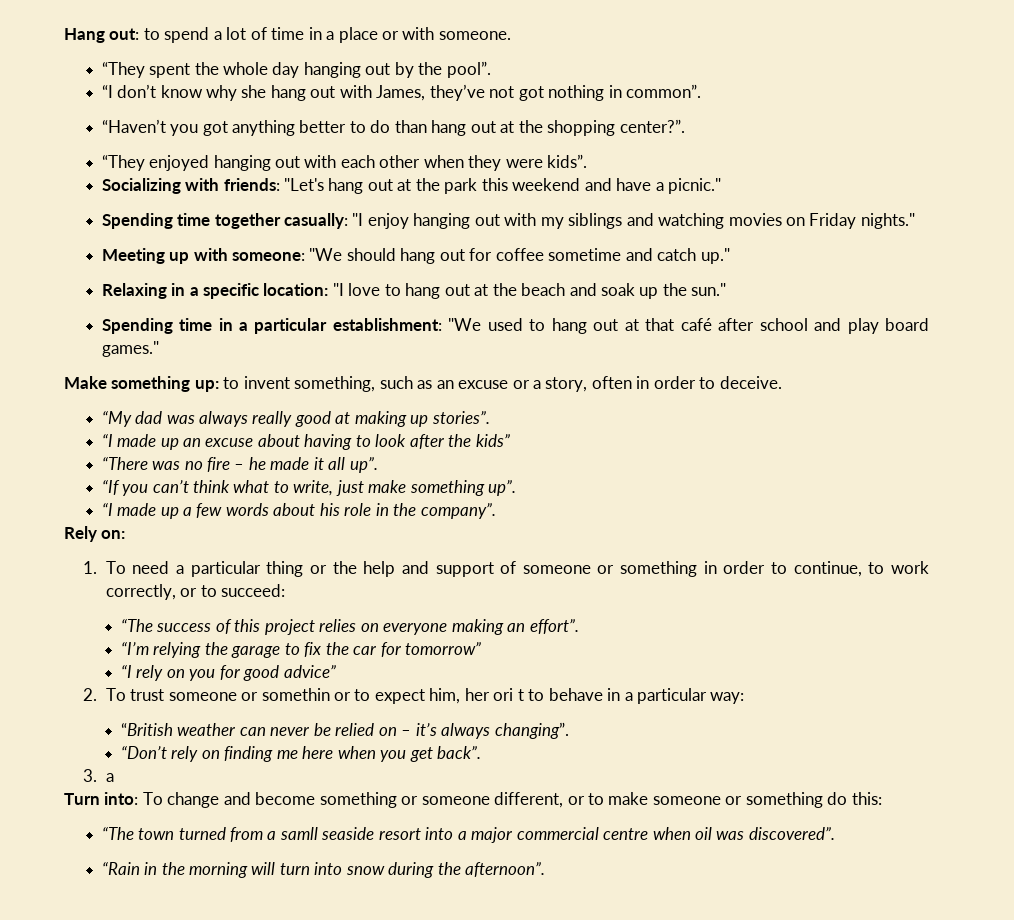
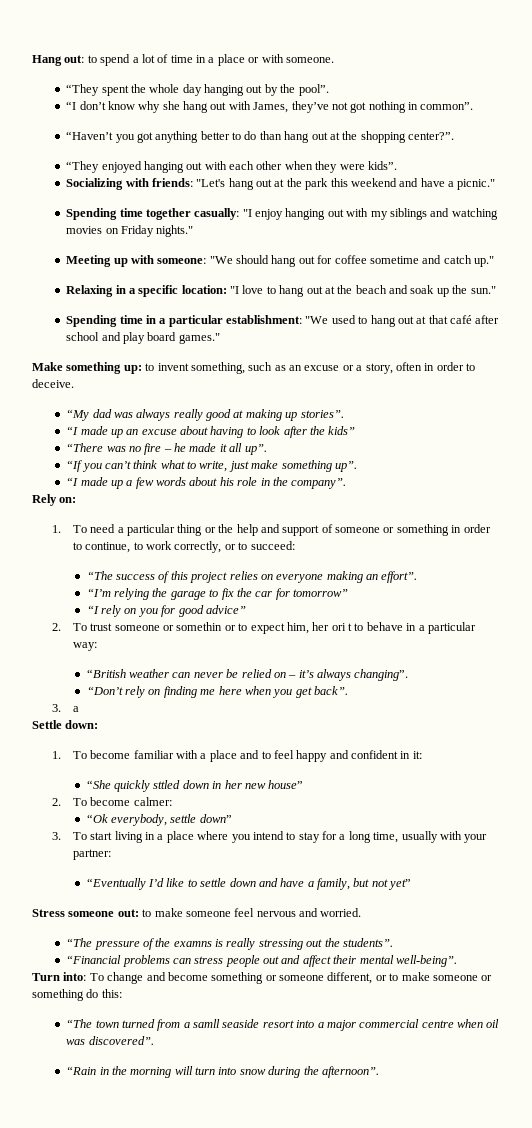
(114, 777) none -> [32,720,99,729] [52,750,422,762] [86,780,304,792] [52,797,172,806] [86,814,232,826] [52,831,488,843] [72,849,111,860] [86,878,412,890] [32,908,362,917] [66,938,393,950] [66,955,457,967] // Settle down: // 1. To become familiar with a place and to feel happy and confident in it: // “She quickly sttled down in her new house” // 2. To become calmer: // “Ok everybody, settle down” // 3. To start living in a place where you intend to stay for a long time, usually with your partner: // “Eventually I’d like to settle down and have a family, but not yet” // Stress someone out: to make someone feel nervous and worried. // “The pressure of the examns is really stressing out the students”. // “Financial problems can stress people out and affect their mental well-being”.

